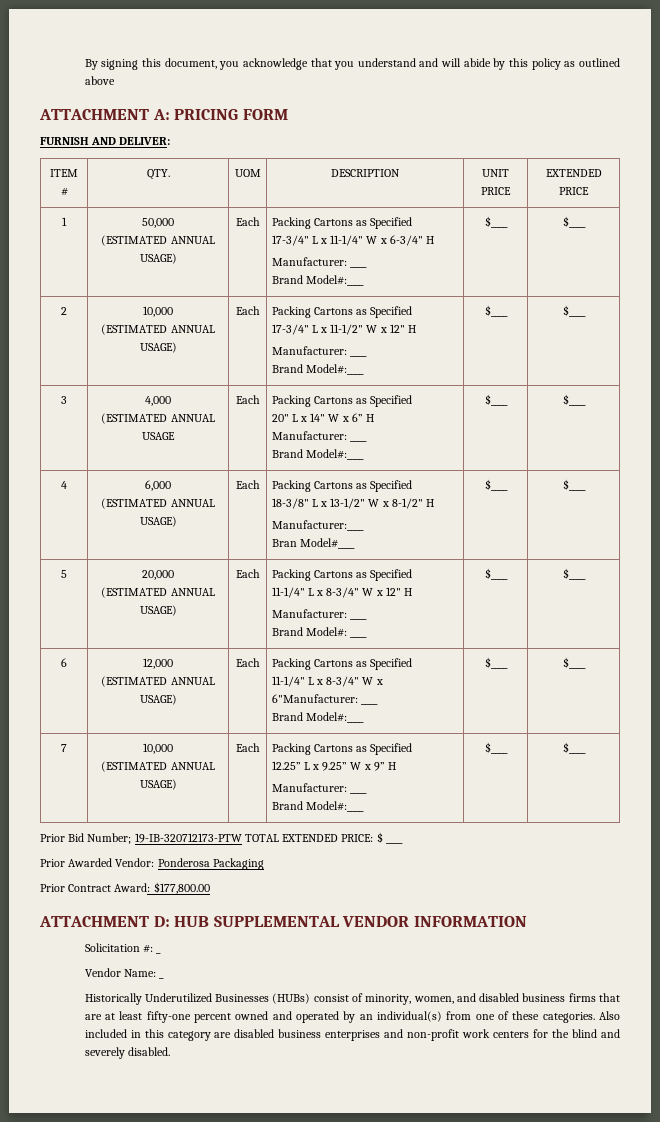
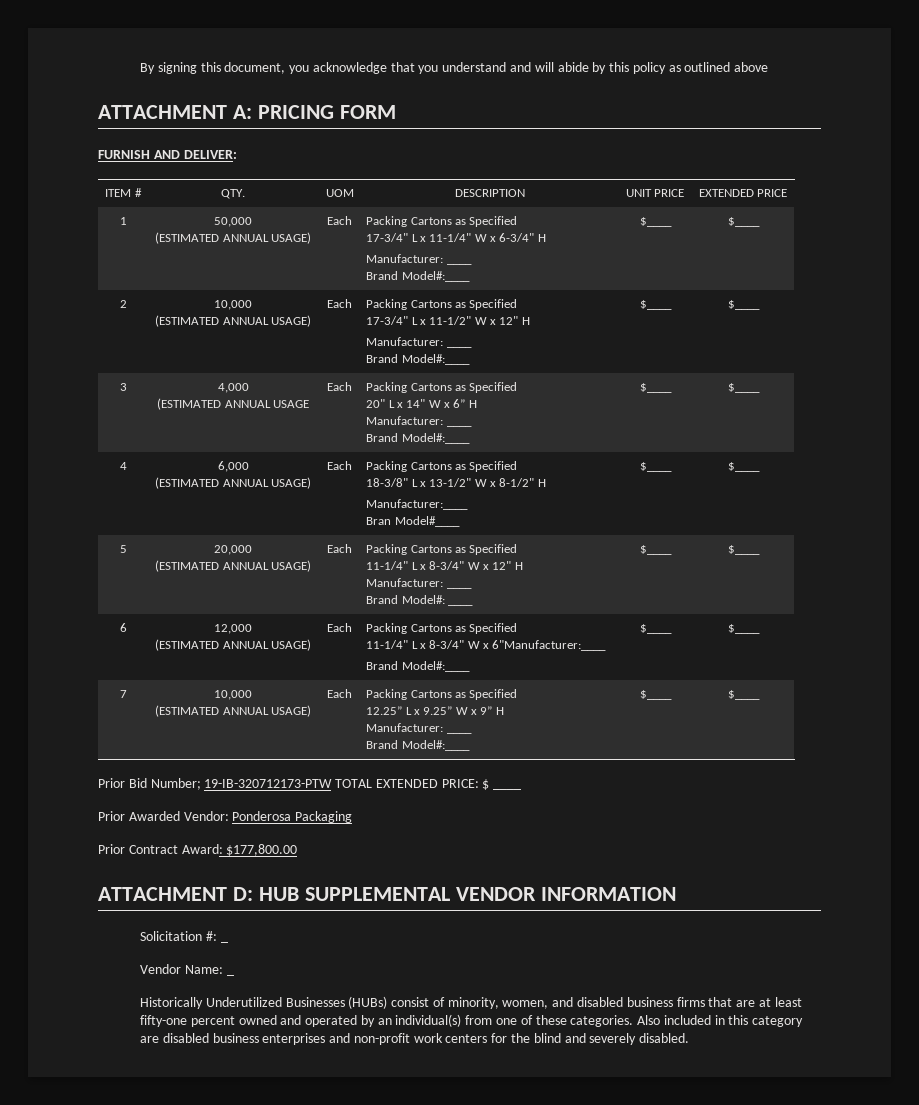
[271,694,358,703] [360,703,378,705] 6"Manufacturer: ____ -> [492,640,607,651] 6"Manufacturer:____

